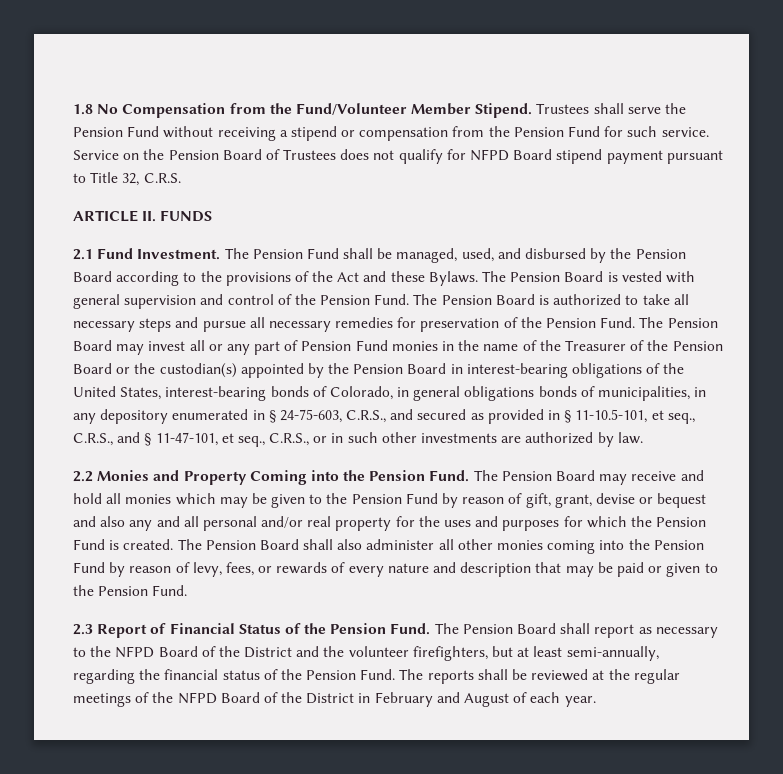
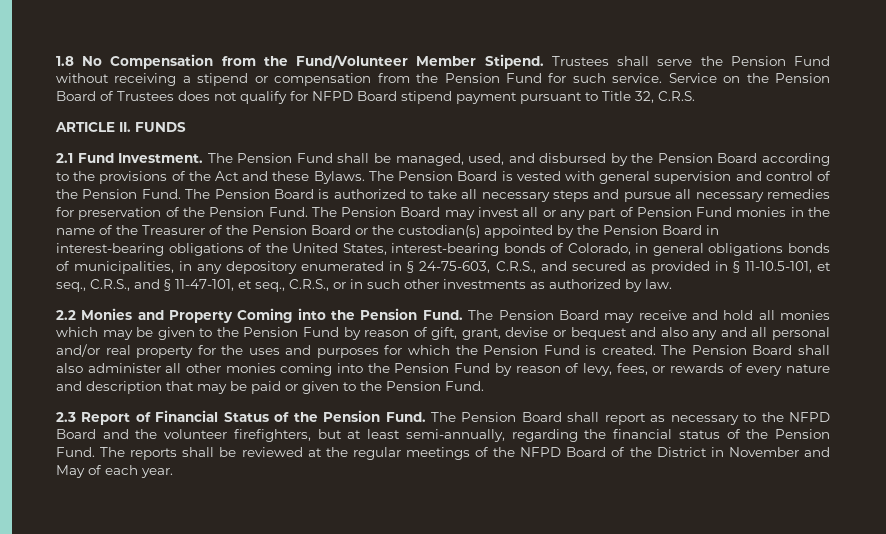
[501,436,522,443] are -> [530,282,545,289] as
[201,646,293,658] of the District -> (96, 434) none
[374,692,510,707] February and August -> [728,447,830,457] [56,465,85,478] November and May

